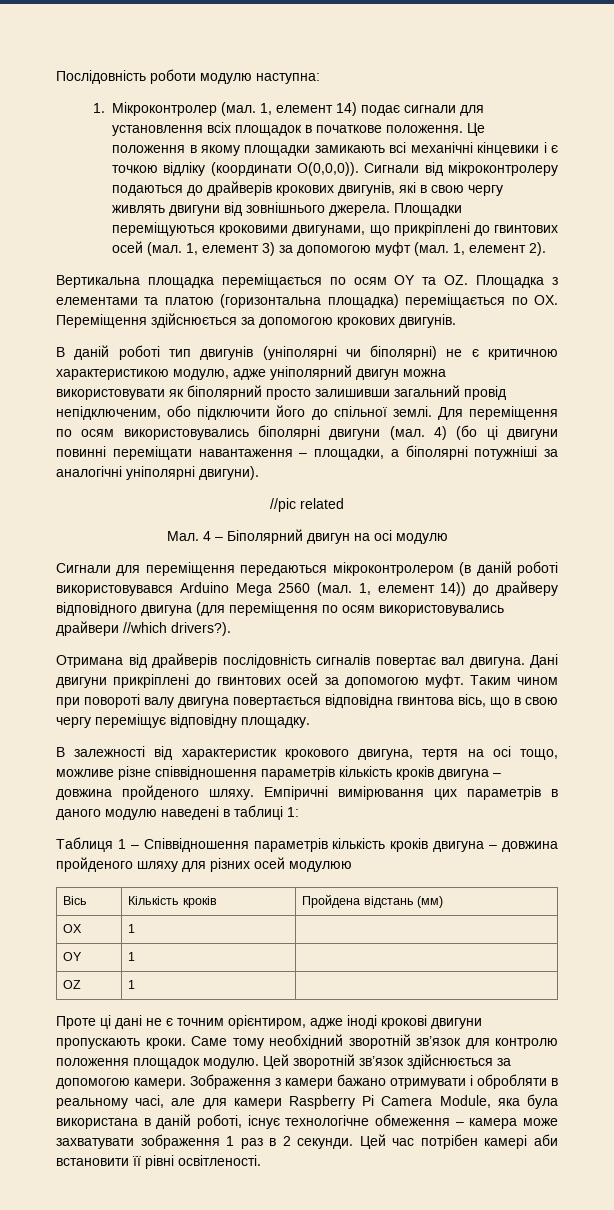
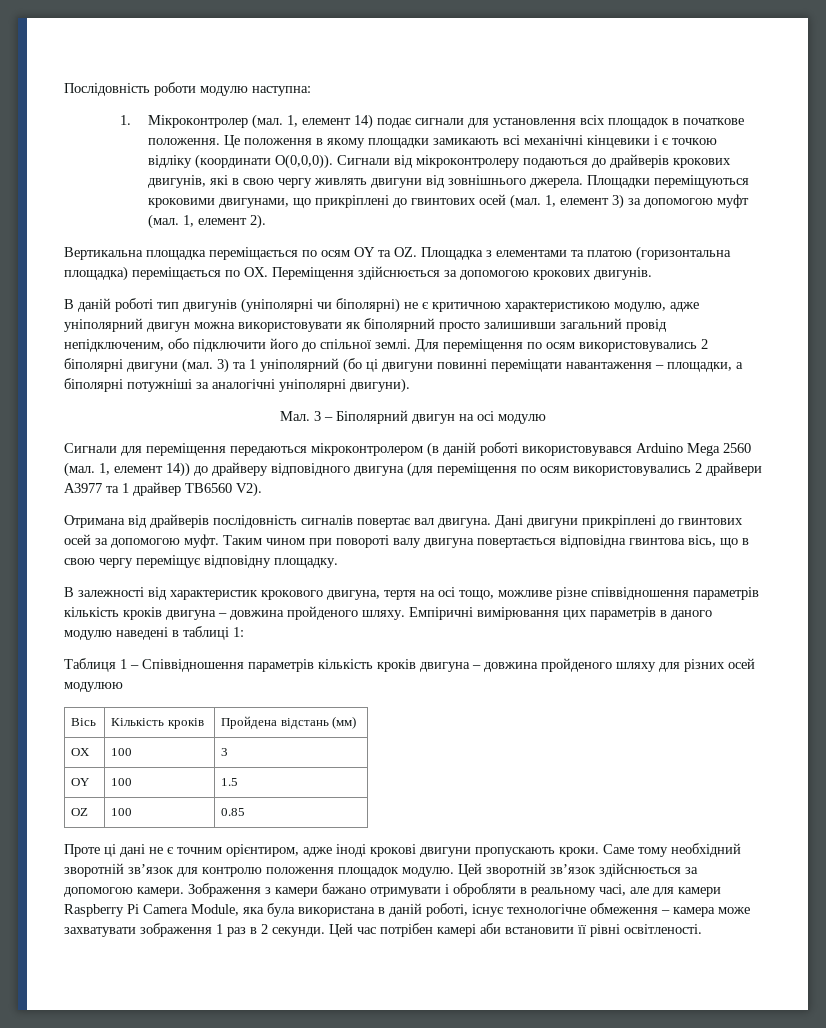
(249, 434) none -> [701,339,708,349] 2
[433,426,447,440] 4) -> [217,358,339,373] 3) та 1 уніполярний
[270,498,344,512] // //pic related -> (410, 385) none
[202,531,211,541] 4 -> [314,411,321,421] 3
[56,621,231,636] драйвери //which drivers?). -> [695,462,762,476] [64,482,262,497] 2 драйвери A3977 та 1 драйвер TB6560 V2).
[128,924,136,933] 1 | -> [111,748,133,756] [221,748,229,756] 100 | 3
[128,952,136,961] 1 | -> [111,778,133,786] [221,778,239,786] 100 | 1.5
[128,980,136,989] 1 | -> [111,808,133,816] [221,808,246,816] 100 | 0.85

